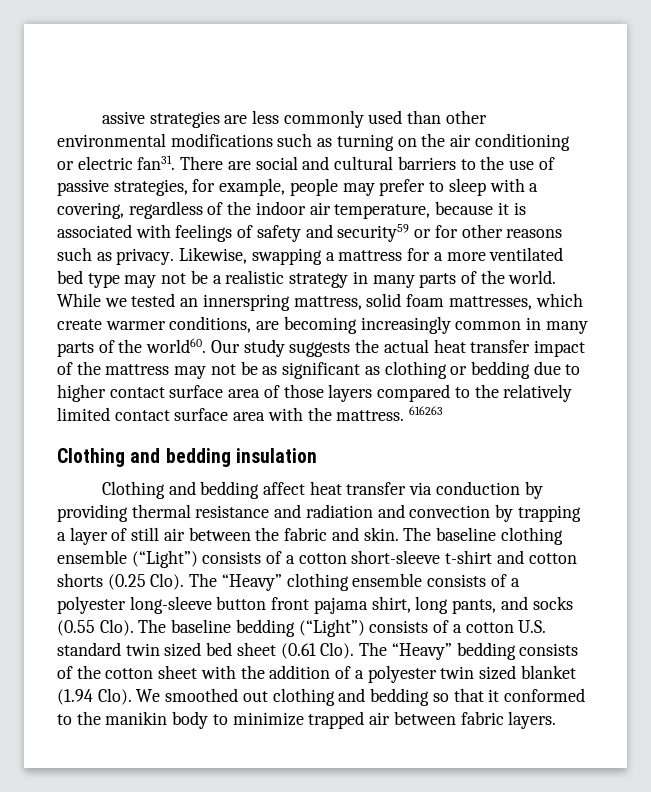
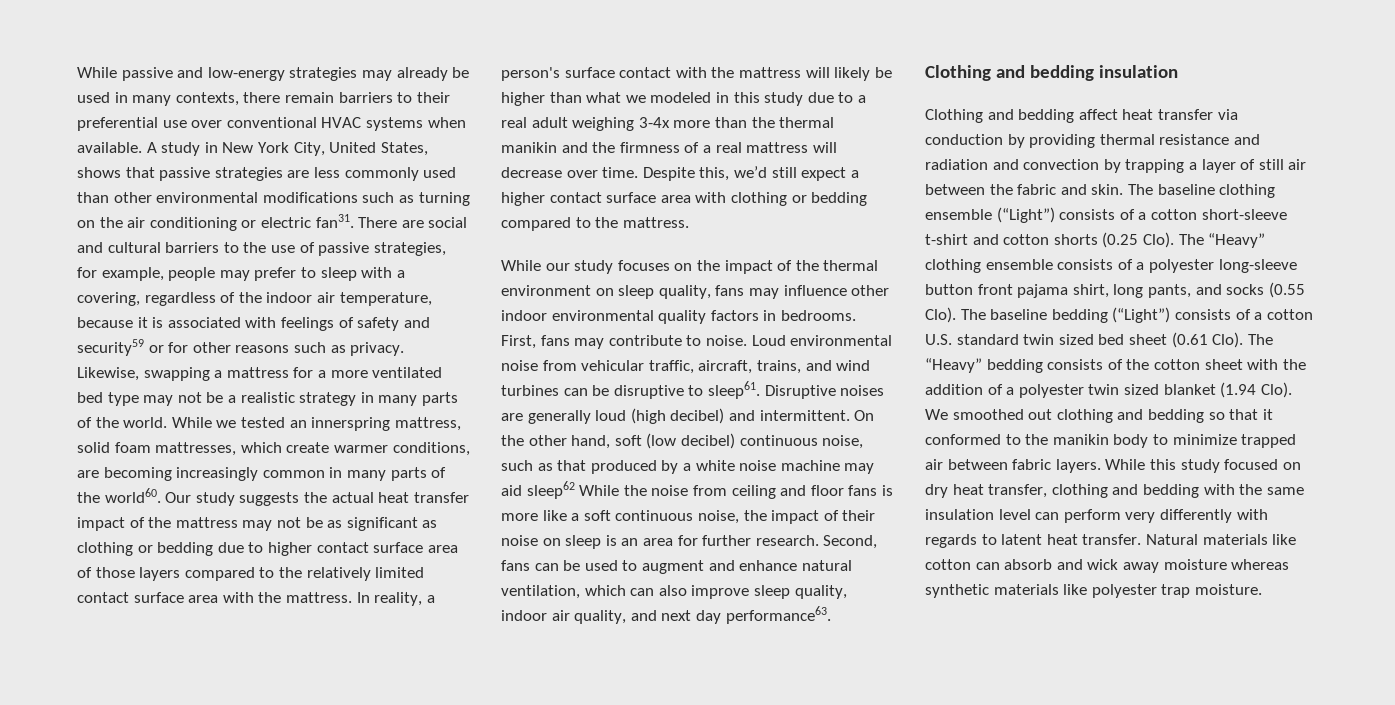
[101,111,145,124] assive -> [77,67,470,81] [77,92,450,106] [77,117,466,131] [77,142,428,156] [77,167,211,181] While passive and low-energy strategies may already be used in many contexts, there remain barriers to their preferential use over conventional HVAC systems when available. A study in New York City, United States, shows that passive
[409,406,444,415] 616263 -> [356,592,435,606] [501,67,892,81] [501,92,866,106] [501,117,835,131] [501,142,837,153] [501,166,859,181] [501,192,868,206] [501,217,689,231] [501,260,879,274] [501,285,890,299] [501,310,856,324] [501,335,893,349] [501,360,871,374] [501,381,885,399] [501,408,875,424] [501,433,864,449] [501,460,875,474] [501,481,893,499] [501,510,876,524] [501,535,878,549] [501,560,852,574] [501,585,847,599] [501,606,831,624] In reality, a person's surface contact with the mattress will likely be higher than what we modeled in this study due to a real adult weighing 3-4x more than the thermal manikin and the firmness of a real mattress will decrease over time. Despite this, we’d still expect a higher contact surface area with clothing or bedding compared to the mattress. // While our study focuses on the impact of the thermal environment on sleep quality, fans may influence other indoor environmental quality factors in bedrooms. First, fans may contribute to noise. Loud environmental noise from vehicular traffic, aircraft, trains, and wind turbines can be disruptive to sleep61. Disruptive noises are generally loud (high decibel) and intermittent. On the other hand, soft (low decibel) continuous noise, such as that produced by a white noise machine may aid sleep62 While the noise from ceiling and floor fans is more like a soft continuous noise, the impact of their noise on sleep is an area for further research. Second, fans can be used to augment and enhance natural ventilation, which can also improve sleep quality, indoor air quality, and next day performance63.
(557, 720) none -> [1105,459,1301,473] [925,484,1304,498] [925,509,1268,523] [925,534,1297,548] [925,559,1290,573] [925,584,1262,598] While this study focused on dry heat transfer, clothing and bedding with the same insulation level can perform very differently with regards to latent heat transfer. Natural materials like cotton can absorb and wick away moisture whereas synthetic materials like polyester trap moisture.

